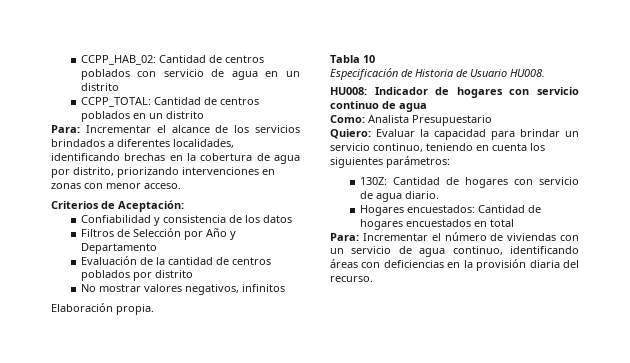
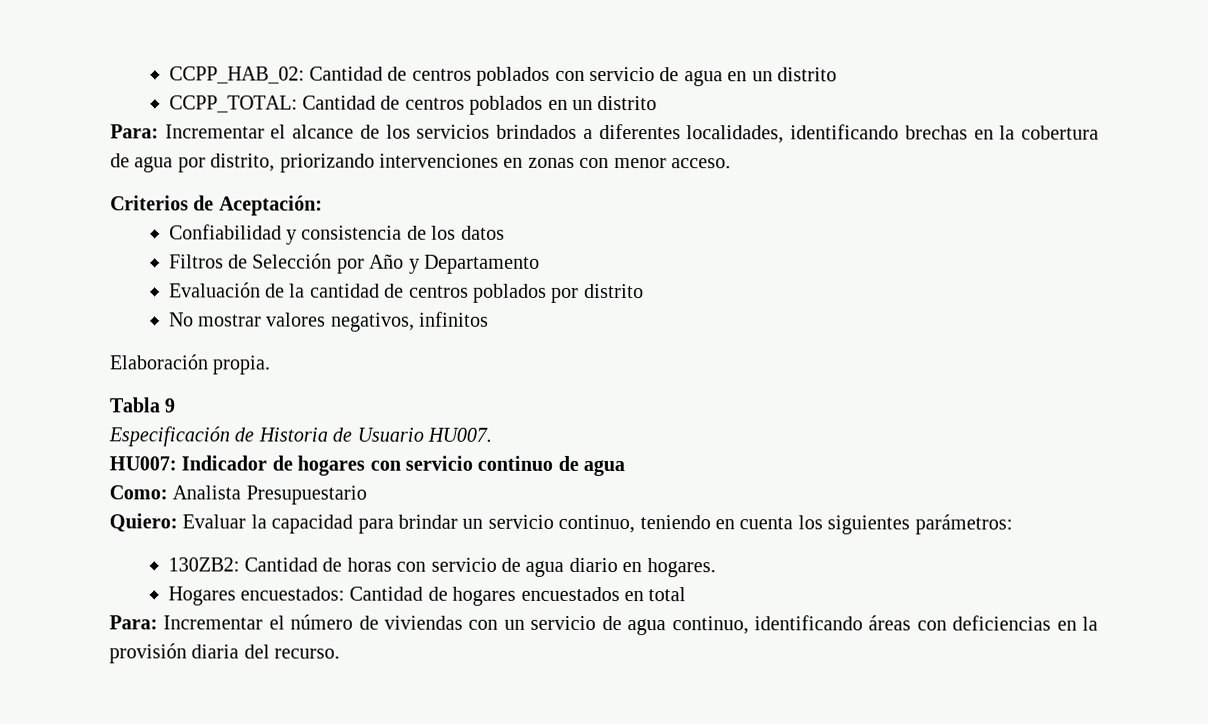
[363,55,375,63] 10 -> [164,398,176,413] 9
[510,69,545,77] [330,87,367,95] HU008. // HU008: -> [427,427,492,442] [109,456,177,471] HU007. // HU007:
[359,177,579,188] [359,191,439,202] 130Z: Cantidad de hogares con servicio de agua diario. -> [167,557,716,578] 130ZB2: Cantidad de horas con servicio de agua diario en hogares.

